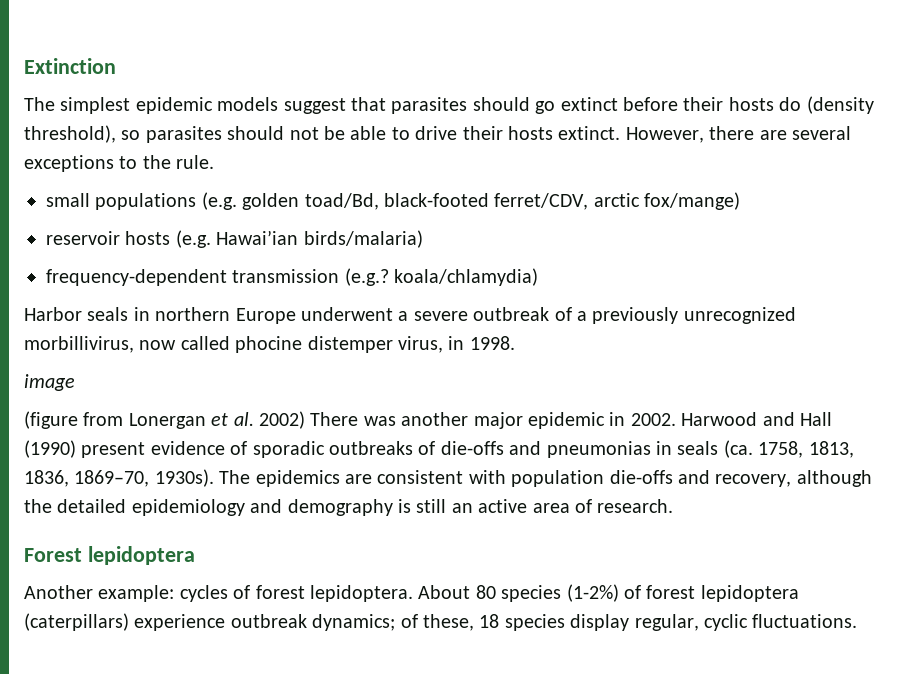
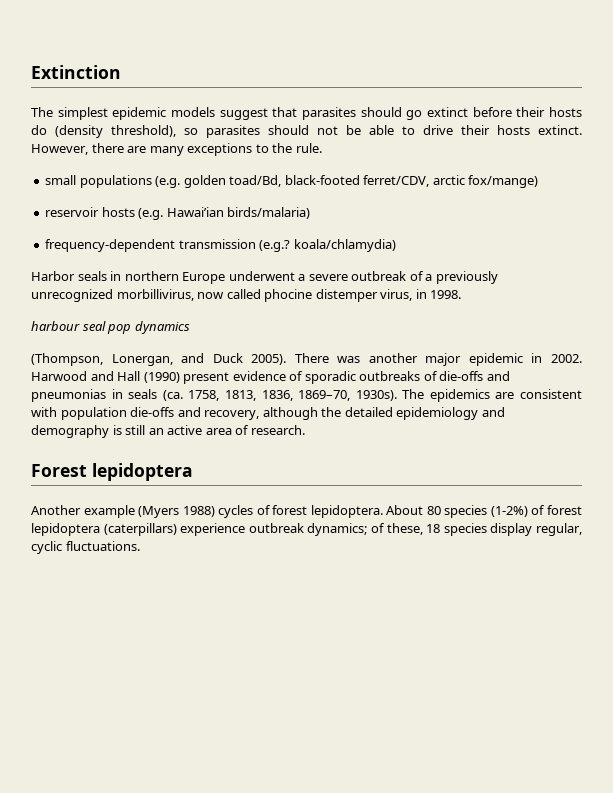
[791,126,851,140] several -> [149,146,184,156] many
[24,374,75,391] [24,411,305,429] image // (figure from Lonergan et al. 2002) -> [31,321,190,334] [31,353,287,366] harbour seal pop dynamics // (Thompson, Lonergan, and Duck 2005).
[98,585,175,602] example: -> [83,505,215,518] example (Myers 1988)

